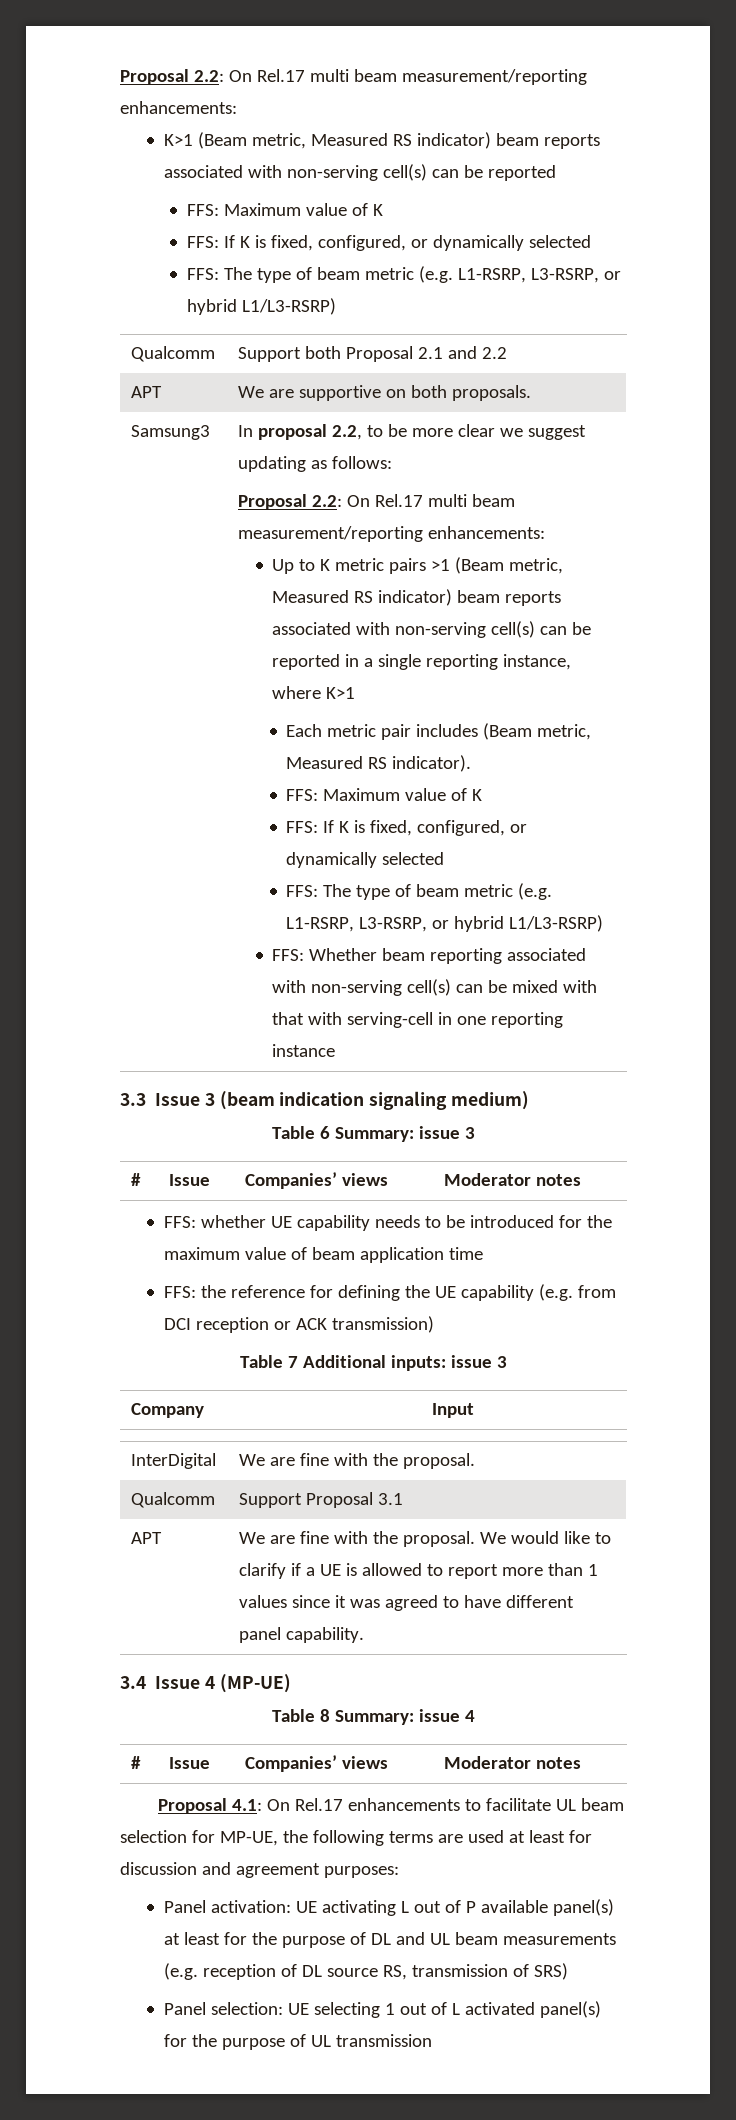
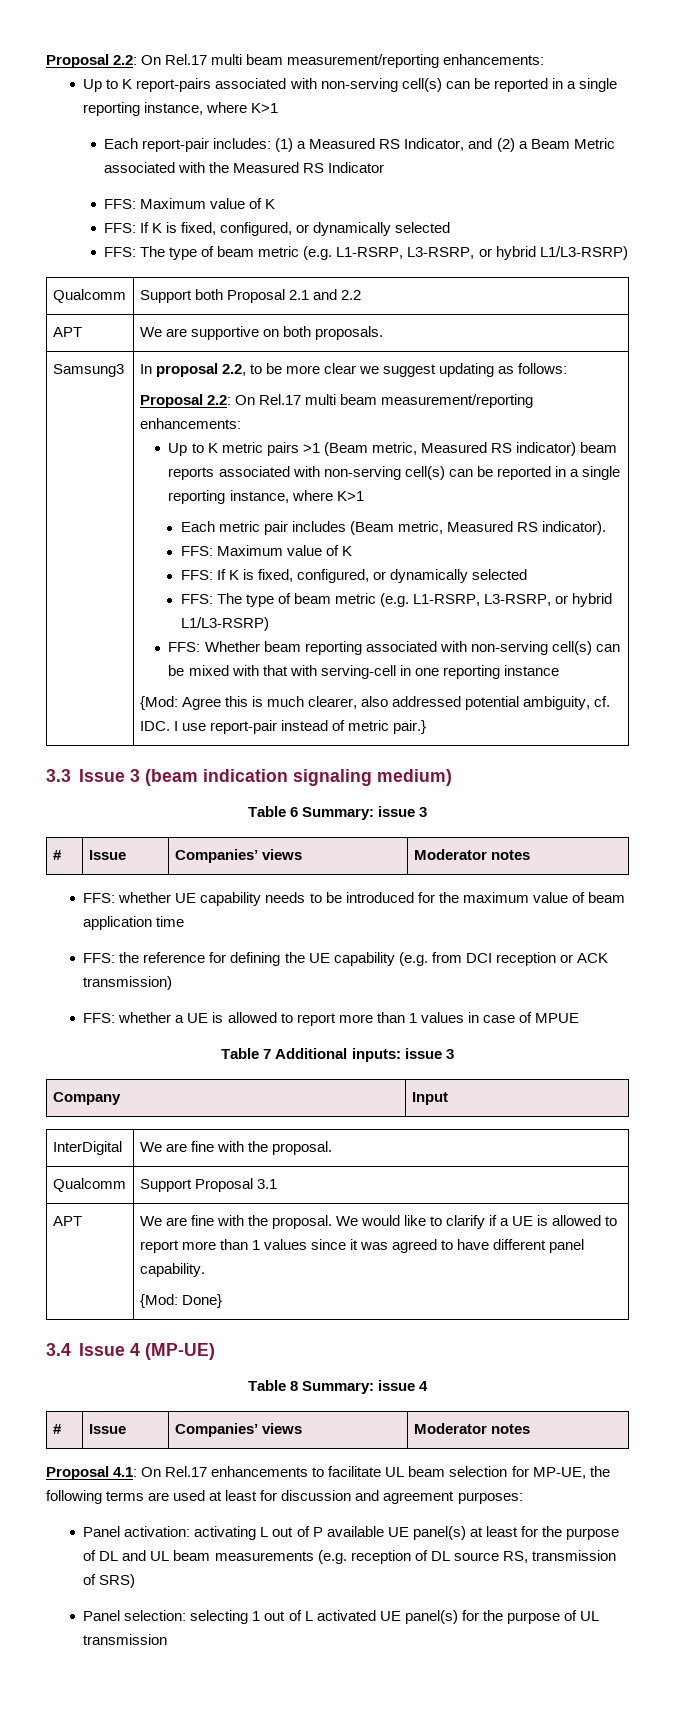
[120,69,587,85] [120,101,237,114] [163,132,600,149] [163,164,556,181] Proposal 2.2: On Rel.17 multi beam measurement/reporting enhancements: // K>1 (Beam metric, Measured RS indicator) beam reports associated with non-serving cell(s) can be reported -> [46,54,545,68] [83,78,617,92] [83,102,279,116] [104,138,615,152] [104,162,385,173] Proposal 2.2: On Rel.17 multi beam measurement/reporting enhancements: // Up to K report-pairs associated with non-serving cell(s) can be reported in a single reporting instance, where K>1 // Each report-pair includes: (1) a Measured RS Indicator, and (2) a Beam Metric associated with the Measured RS Indicator
(336, 1050) none -> [139,696,611,710] [139,720,426,734] // {Mod: Agree this is much clearer, also addressed potential ambiguity, cf. IDC. I use report-pair instead of metric pair.}
(434, 1324) none -> [83,1012,580,1026] // FFS: whether a UE is allowed to report more than 1 values in case of MPUE
(365, 1635) none -> [139,1294,222,1308] // {Mod: Done}
[295,1901,317,1913] UE -> (191, 1531) none
(548, 1906) none -> [387,1527,409,1537] UE
[287,2003,309,2015] UE -> (187, 1615) none
(535, 2008) none -> [379,1611,401,1621] UE

